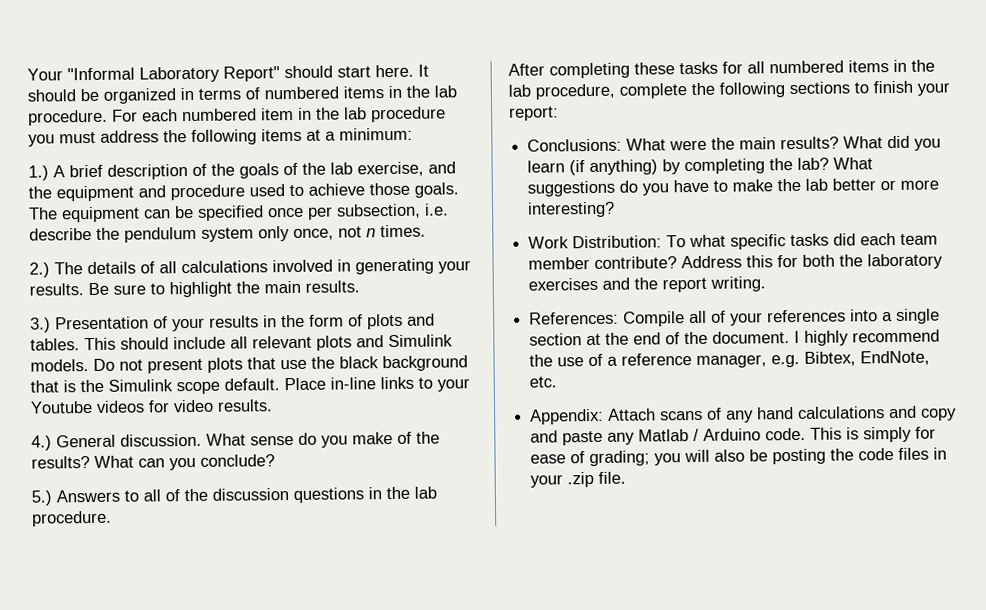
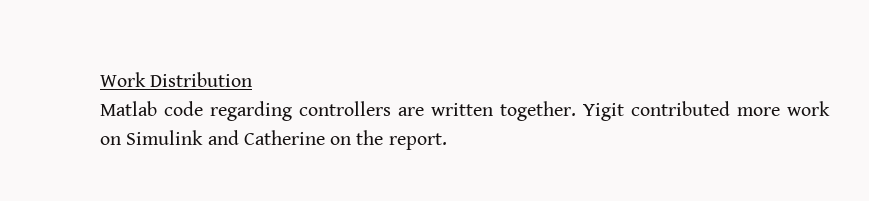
[27,64,429,83] [27,85,457,104] [28,106,446,126] [28,127,413,147] [28,161,456,181] [28,182,459,202] [29,203,449,223] [29,224,426,243] [29,258,471,278] [29,280,360,298] [30,313,435,333] [30,334,453,351] [30,355,468,374] [30,376,470,395] [30,399,273,414] [31,431,440,451] [31,454,275,471] [31,486,437,506] [32,510,112,527] [508,59,935,79] [508,80,950,100] [509,106,559,121] [527,135,942,152] [527,157,874,176] [527,178,940,197] [527,201,616,218] [528,232,939,250] [528,253,944,270] [528,276,767,293] [529,308,941,327] [529,329,941,346] [529,350,931,368] [529,376,558,388] [530,405,958,425] [530,426,937,446] [530,447,948,467] [530,471,627,488] Your "Informal Laboratory Report" should start here. It should be organized in terms of numbered items in the lab procedure. For each numbered item in the lab procedure you must address the following items at a minimum: // 1.) A brief description of the goals of the lab exercise, and the equipment and procedure used to achieve those goals. The equipment can be specified once per subsection, i.e. describe the pendulum system only once, not n times. // 2.) The details of all calculations involved in generating your results. Be sure to highlight the main results. // 3.) Presentation of your results in the form of plots and tables. This should include all relevant plots and Simulink models. Do not present plots that use the black background that is the Simulink scope default. Place in-line links to your Youtube videos for video results. // 4.) General discussion. What sense do you make of the results? What can you conclude? // 5.) Answers to all of the discussion questions in the lab procedure. // After completing these tasks for all numbered items in the lab procedure, complete the following sections to finish your report: // Conclusions: What were the main results? What did you learn (if anything) by completing the lab? What suggestions do you have to make the lab better or more interesting? // Work Distribution: To what specific tasks did each team member contribute? Address this for both the laboratory exercises and the report writing. // References: Compile all of your references into a single section at the end of the document. I highly recommend the use of a reference manager, e.g. Bibtex, EndNote, etc. // Appendix: Attach scans of any hand calculations and copy and paste any Matlab / Arduino code. This is simply for ease of grading; you will also be posting the code files in your .zip file. -> [100,72,253,87] [100,101,830,121] [100,130,447,150] Work Distribution // Matlab code regarding controllers are written together. Yigit contributed more work on Simulink and Catherine on the report.

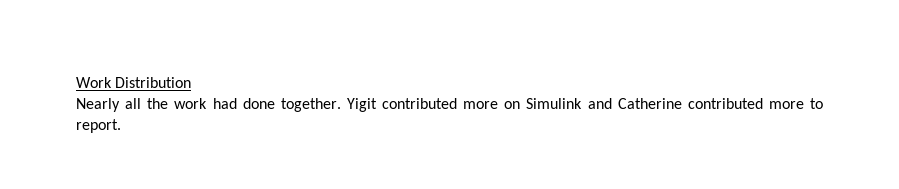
[100,101,493,121] Matlab code regarding controllers are written -> [76,98,275,112] Nearly all the work had done
[787,101,830,116] work -> (499, 105) none
[330,130,384,145] on the -> [687,98,823,109] contributed more to

